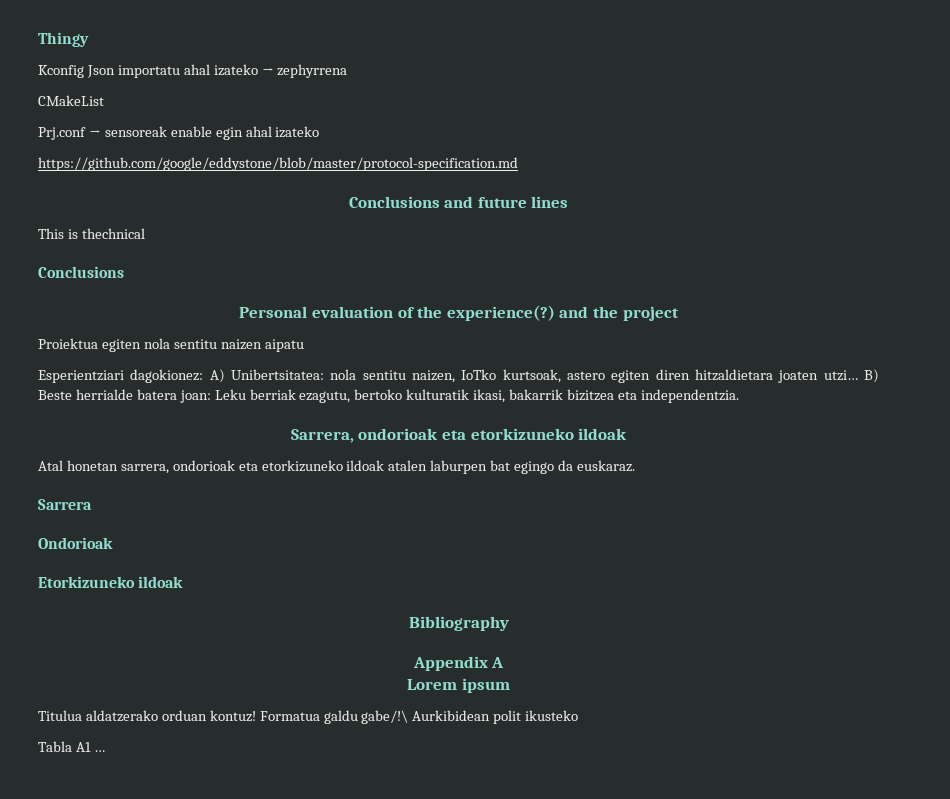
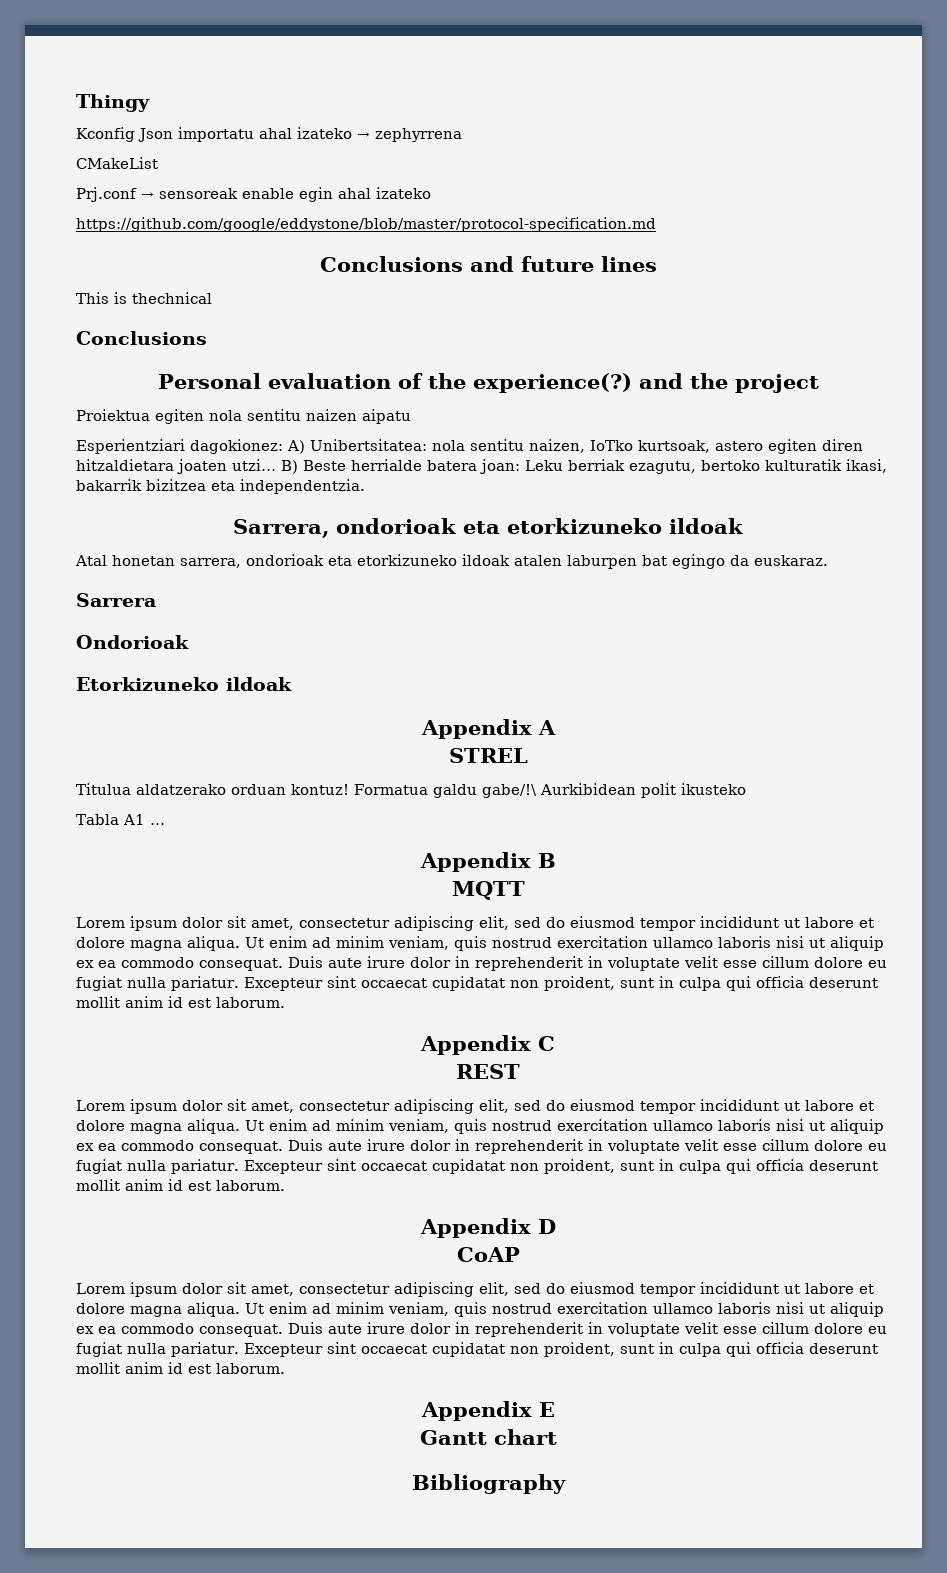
[408,616,509,631] // Bibliography -> (292, 684) none
[407,678,510,693] Lorem ipsum -> [448,748,528,763] STREL
(105, 751) none -> [419,852,556,872] [451,881,525,900] [76,916,874,931] [76,936,884,951] [76,956,887,971] [76,976,878,991] [76,996,285,1008] [420,1035,555,1055] [456,1064,520,1079] [76,1099,874,1114] [76,1119,884,1134] [76,1139,887,1154] [76,1159,878,1174] [76,1179,285,1191] [419,1218,556,1238] [456,1247,520,1262] [76,1282,874,1297] [76,1302,884,1317] [76,1322,887,1337] [76,1342,878,1357] [76,1362,285,1374] [420,1401,555,1421] [419,1429,557,1445] [411,1474,566,1494] // Appendix B // MQTT // Lorem ipsum dolor sit amet, consectetur adipiscing elit, sed do eiusmod tempor incididunt ut labore et dolore magna aliqua. Ut enim ad minim veniam, quis nostrud exercitation ullamco laboris nisi ut aliquip ex ea commodo consequat. Duis aute irure dolor in reprehenderit in voluptate velit esse cillum dolore eu fugiat nulla pariatur. Excepteur sint occaecat cupidatat non proident, sunt in culpa qui officia deserunt mollit anim id est laborum. // Appendix C // REST // Lorem ipsum dolor sit amet, consectetur adipiscing elit, sed do eiusmod tempor incididunt ut labore et dolore magna aliqua. Ut enim ad minim veniam, quis nostrud exercitation ullamco laboris nisi ut aliquip ex ea commodo consequat. Duis aute irure dolor in reprehenderit in voluptate velit esse cillum dolore eu fugiat nulla pariatur. Excepteur sint occaecat cupidatat non proident, sunt in culpa qui officia deserunt mollit anim id est laborum. // Appendix D // CoAP // Lorem ipsum dolor sit amet, consectetur adipiscing elit, sed do eiusmod tempor incididunt ut labore et dolore magna aliqua. Ut enim ad minim veniam, quis nostrud exercitation ullamco laboris nisi ut aliquip ex ea commodo consequat. Duis aute irure dolor in reprehenderit in voluptate velit esse cillum dolore eu fugiat nulla pariatur. Excepteur sint occaecat cupidatat non proident, sunt in culpa qui officia deserunt mollit anim id est laborum. // Appendix E // Gantt chart // Bibliography

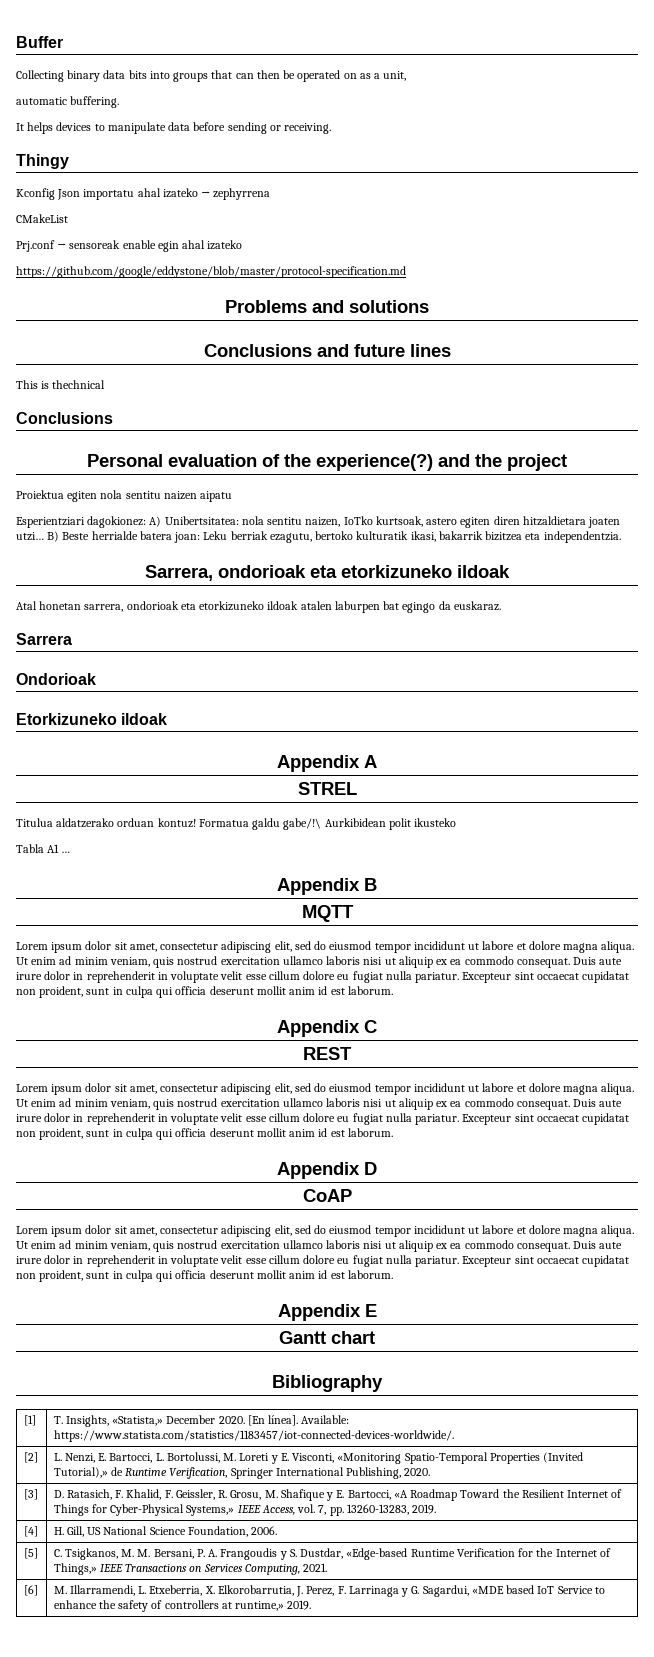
(76, 103) none -> [16,36,63,48] [16,70,407,82] [16,96,120,108] [16,122,332,134] Buffer // Collecting binary data bits into groups that can then be operated on as a unit, // automatic buffering. // It helps devices to manipulate data before sending or receiving. //
(656, 224) none -> [225,300,429,313] // Problems and solutions
(566, 1484) none -> [23,1415,36,1426] [53,1415,350,1427] [53,1430,454,1442] [23,1452,38,1463] [53,1452,584,1464] [53,1467,431,1479] [23,1489,38,1500] [53,1489,623,1501] [53,1504,437,1516] [23,1526,38,1537] [53,1526,278,1537] [23,1548,38,1559] [53,1548,611,1560] [53,1563,328,1575] [23,1585,38,1596] [53,1585,605,1597] [53,1600,312,1612] // [1] | T. Insights, «Statista,» December 2020. [En línea]. Available: https://www.statista.com/statistics/1183457/iot-connected-devices-worldwide/. // [2] | L. Nenzi, E. Bartocci, L. Bortolussi, M. Loreti y E. Visconti, «Monitoring Spatio-Temporal Properties (Invited Tutorial),» de Runtime Verification, Springer International Publishing, 2020. // [3] | D. Ratasich, F. Khalid, F. Geissler, R. Grosu, M. Shafique y E. Bartocci, «A Roadmap Toward the Resilient Internet of Things for Cyber-Physical Systems,» IEEE Access, vol. 7, pp. 13260-13283, 2019. // [4] | H. Gill, US National Science Foundation, 2006. // [5] | C. Tsigkanos, M. M. Bersani, P. A. Frangoudis y S. Dustdar, «Edge-based Runtime Verification for the Internet of Things,» IEEE Transactions on Services Computing, 2021. // [6] | M. Illarramendi, L. Etxeberria, X. Elkorobarrutia, J. Perez, F. Larrinaga y G. Sagardui, «MDE based IoT Service to enhance the safety of controllers at runtime,» 2019.

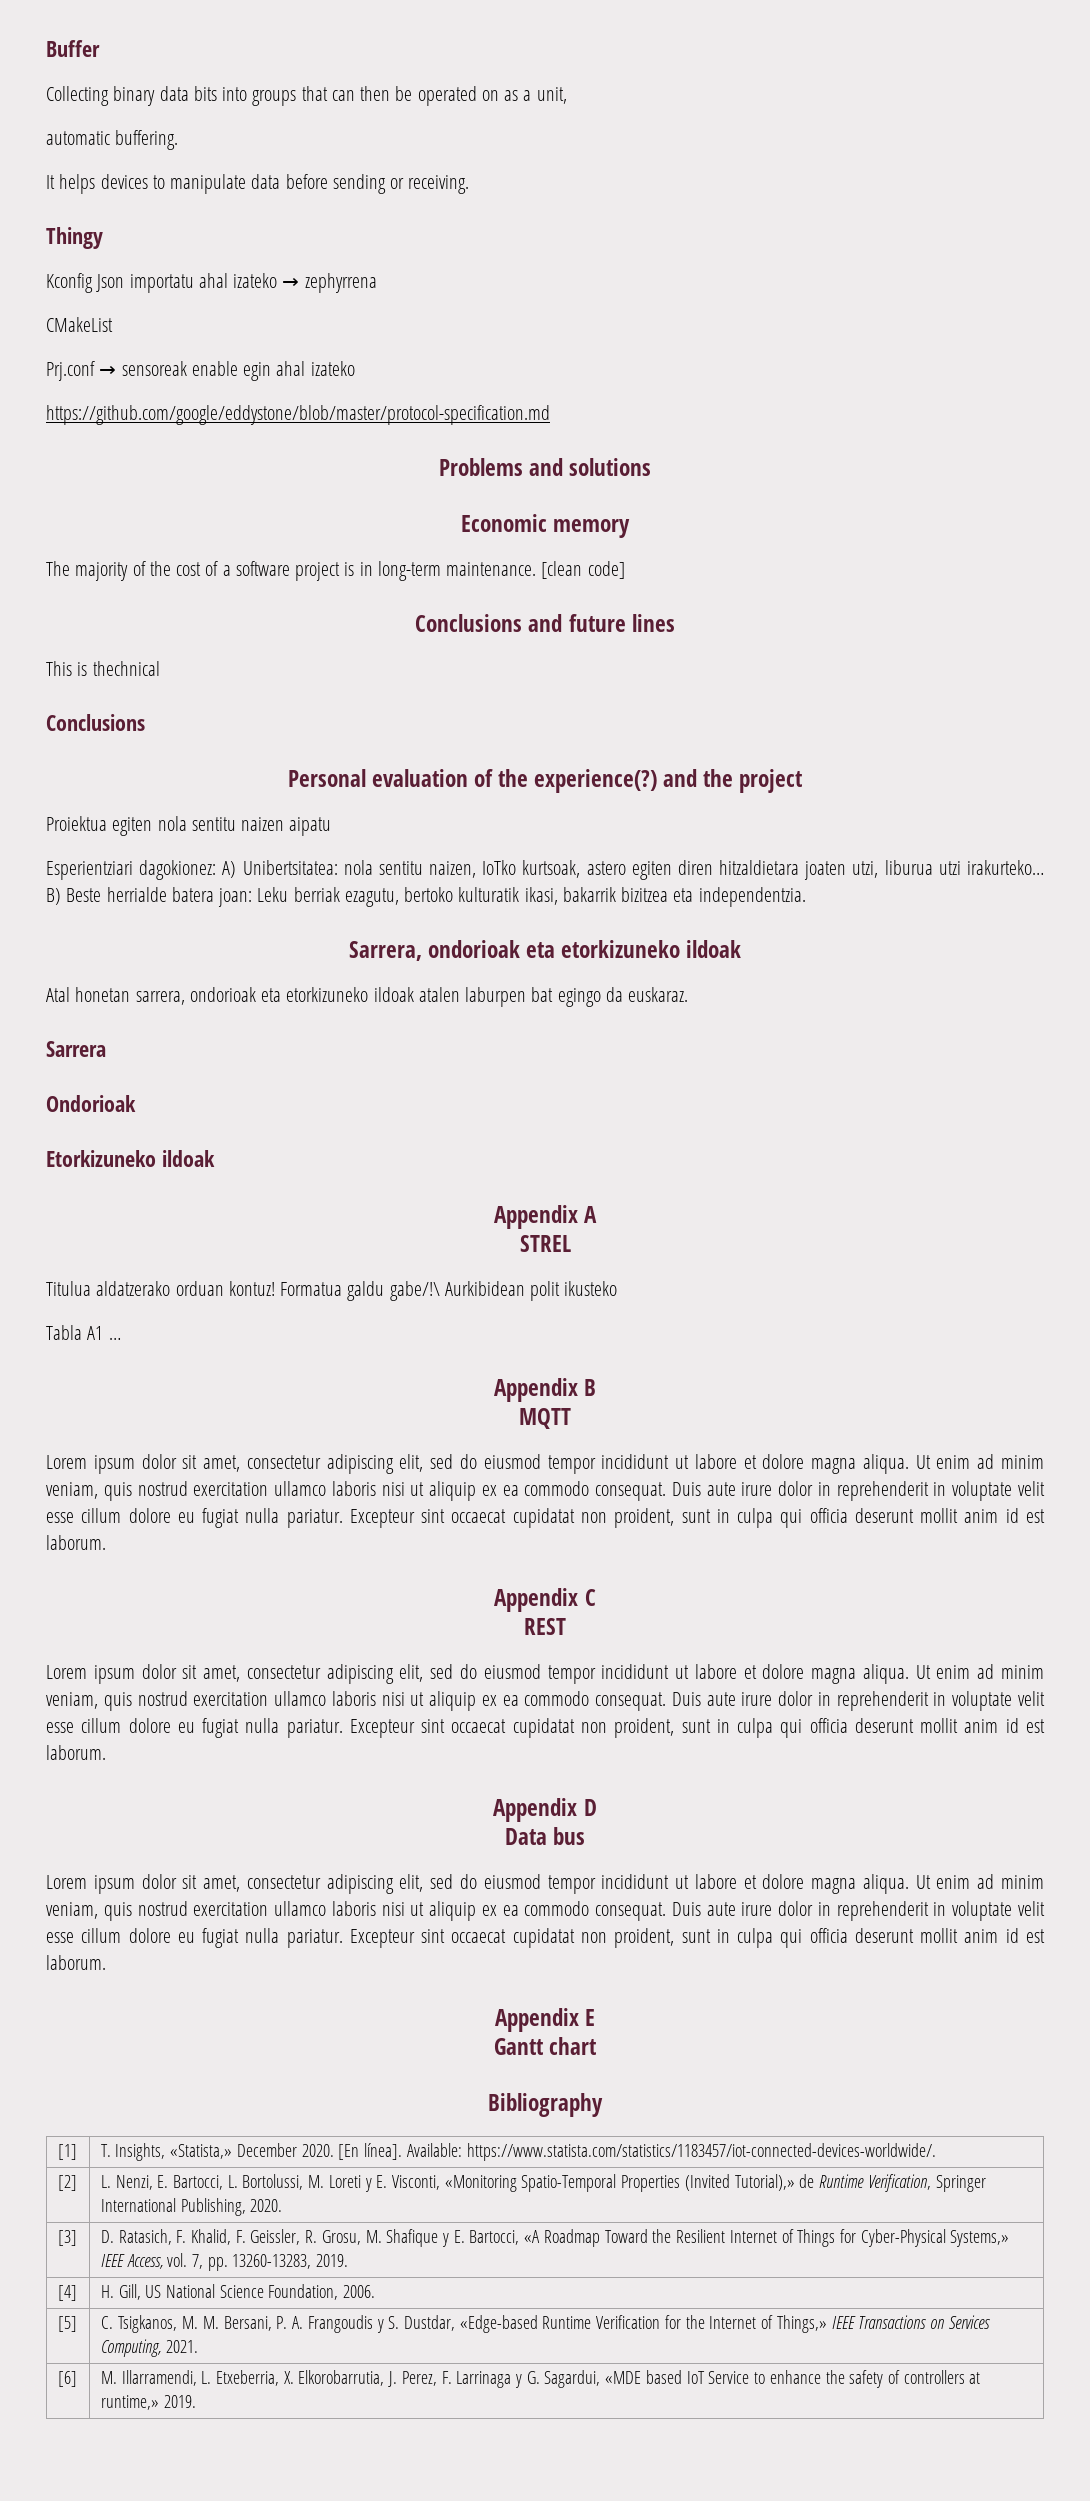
(429, 306) none -> [460,514,631,538] [46,561,625,581] // Economic memory // The majority of the cost of a software project is in long-term maintenance. [clean code]
[16,532,44,541] utzi… -> [852,860,1044,878] utzi, liburua utzi irakurteko…
[302,1189,352,1202] CoAP -> [504,1827,586,1845] Data bus

